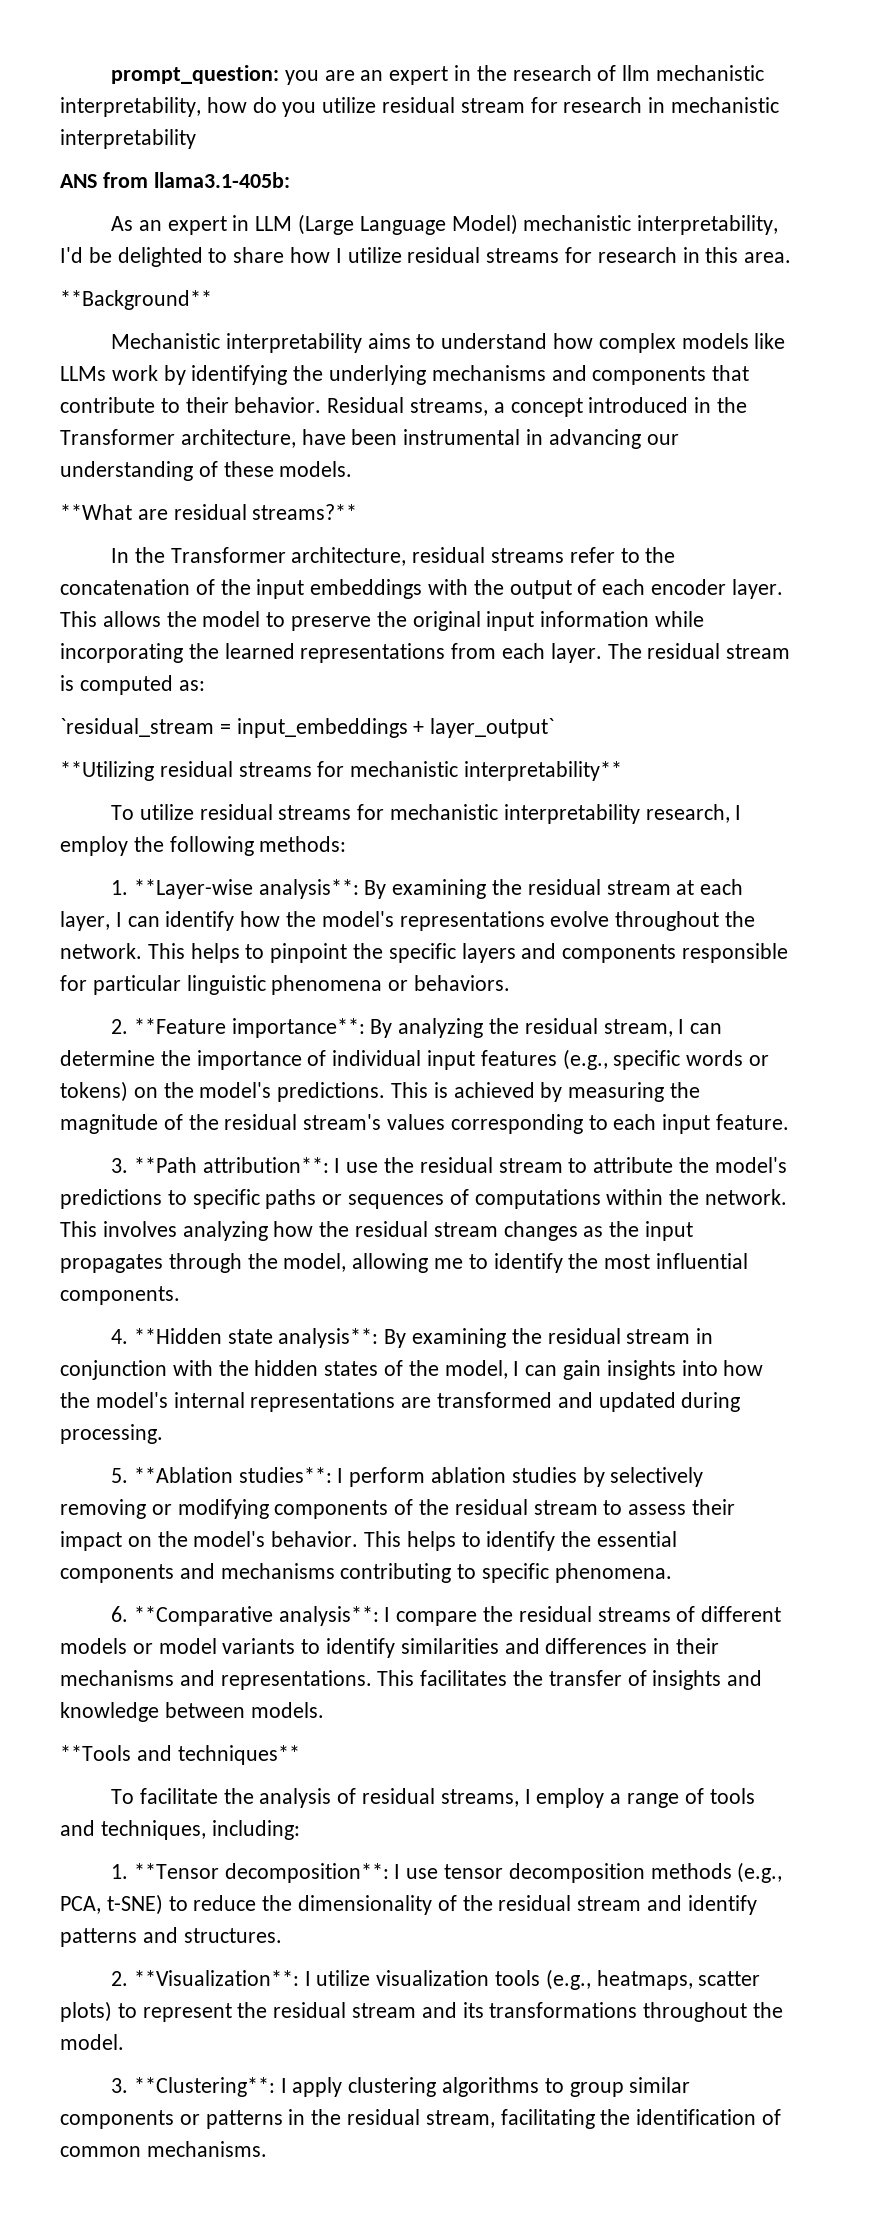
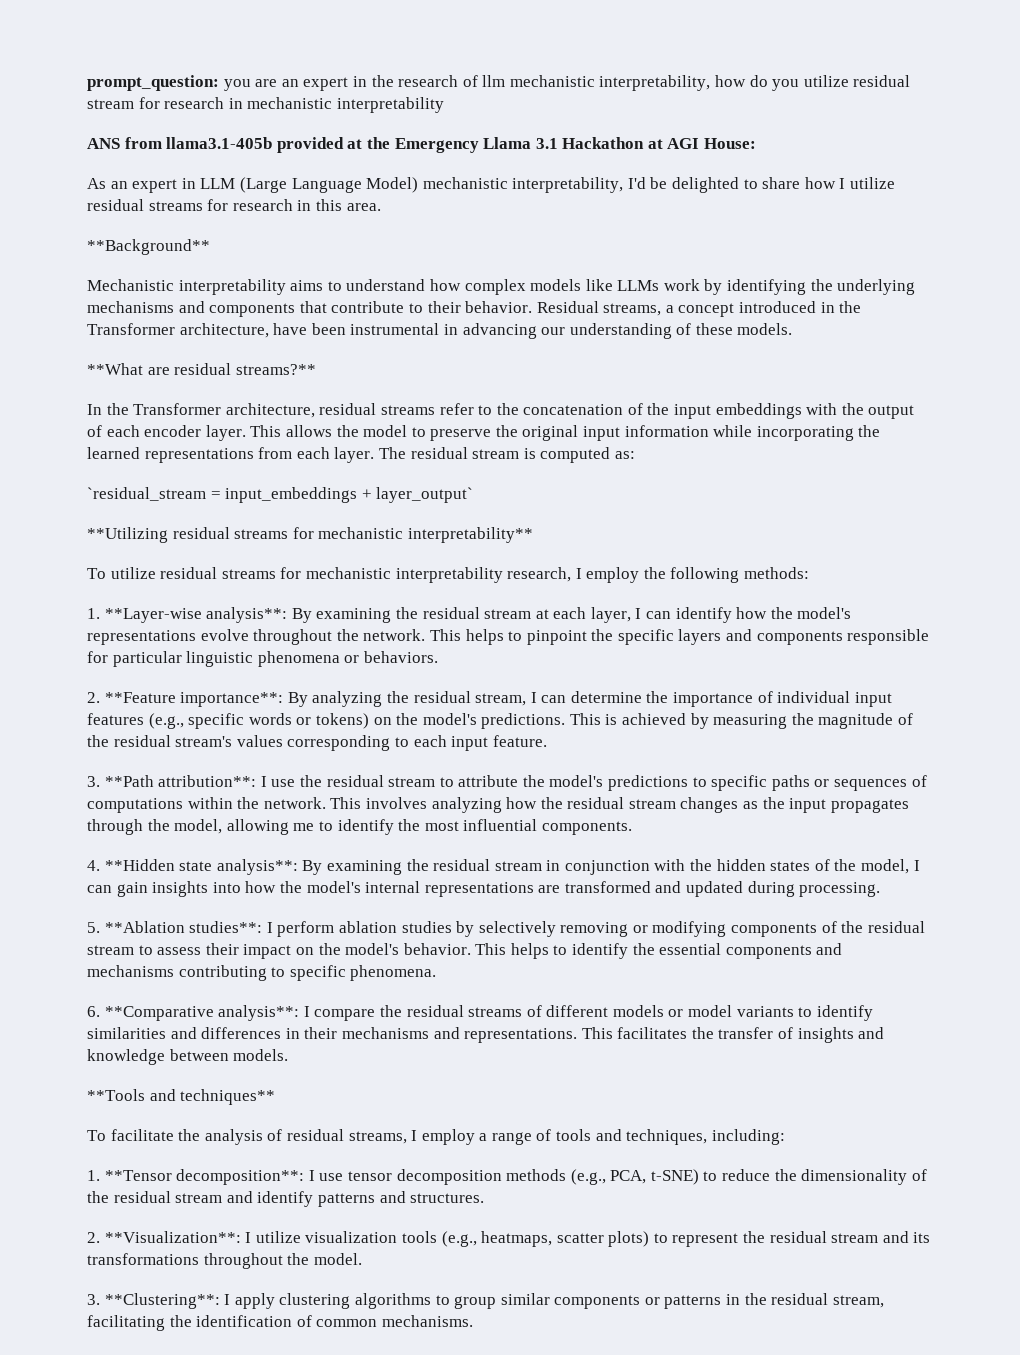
[153,172,290,188] llama3.1-405b: -> [166,137,757,153] llama3.1-405b provided at the Emergency Llama 3.1 Hackathon at AGI House:

